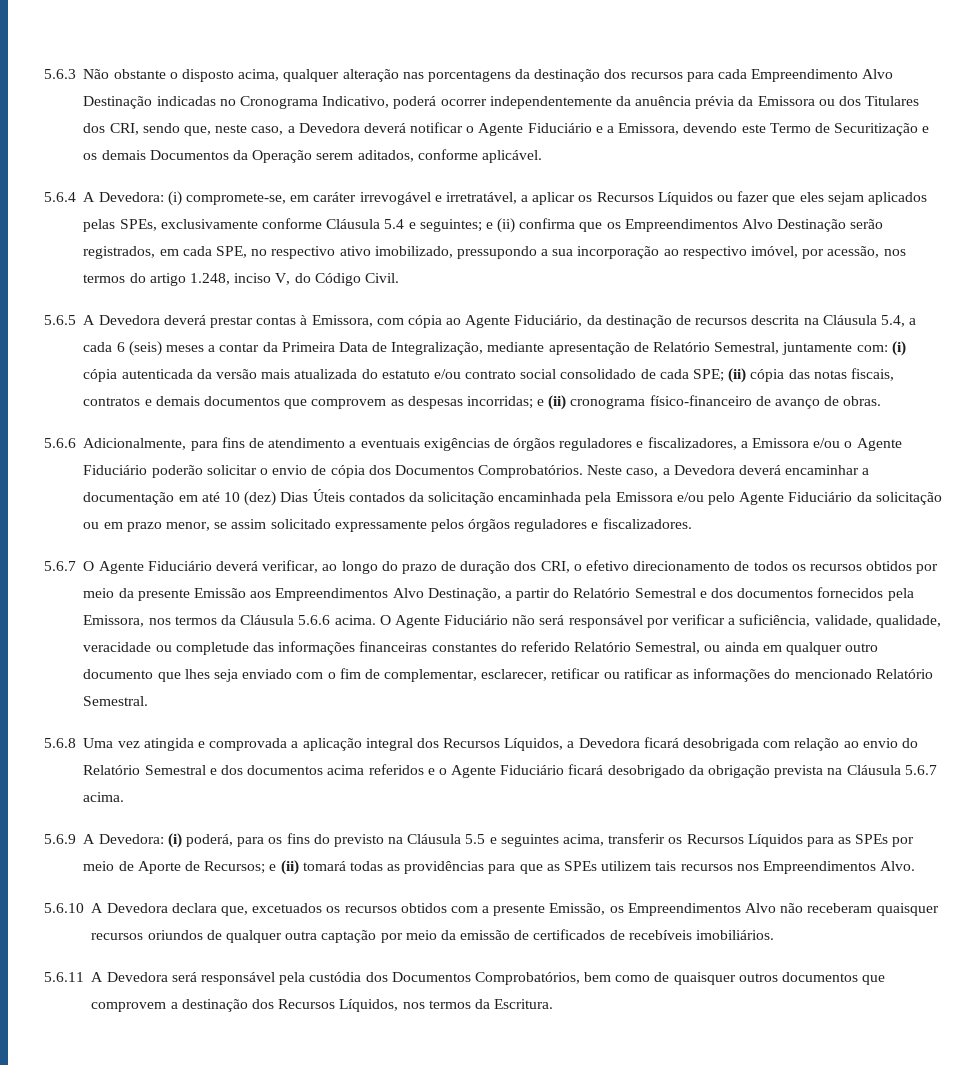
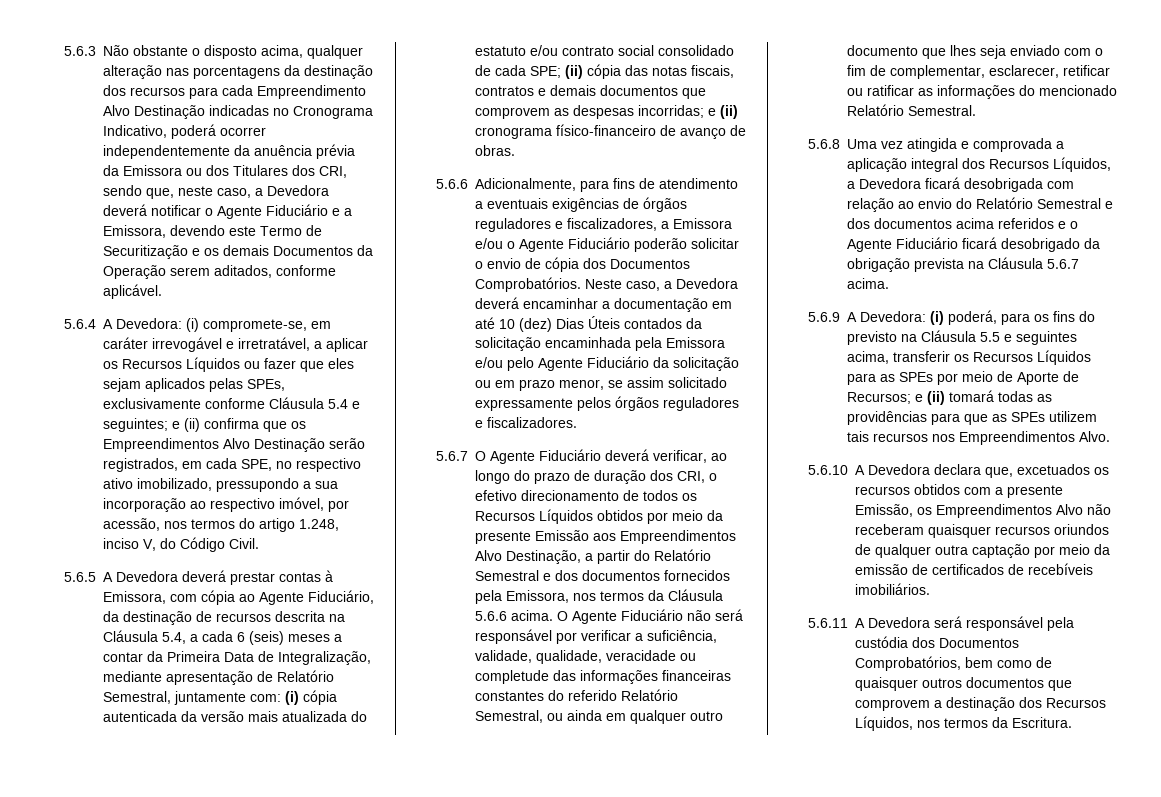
[809,564,862,571] recursos -> [474,509,593,524] Recursos Líquidos

